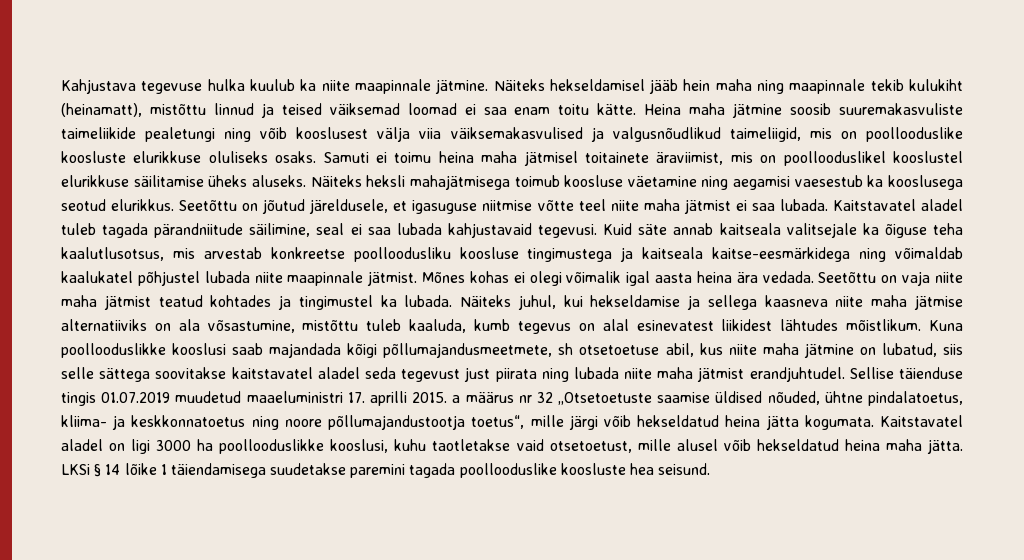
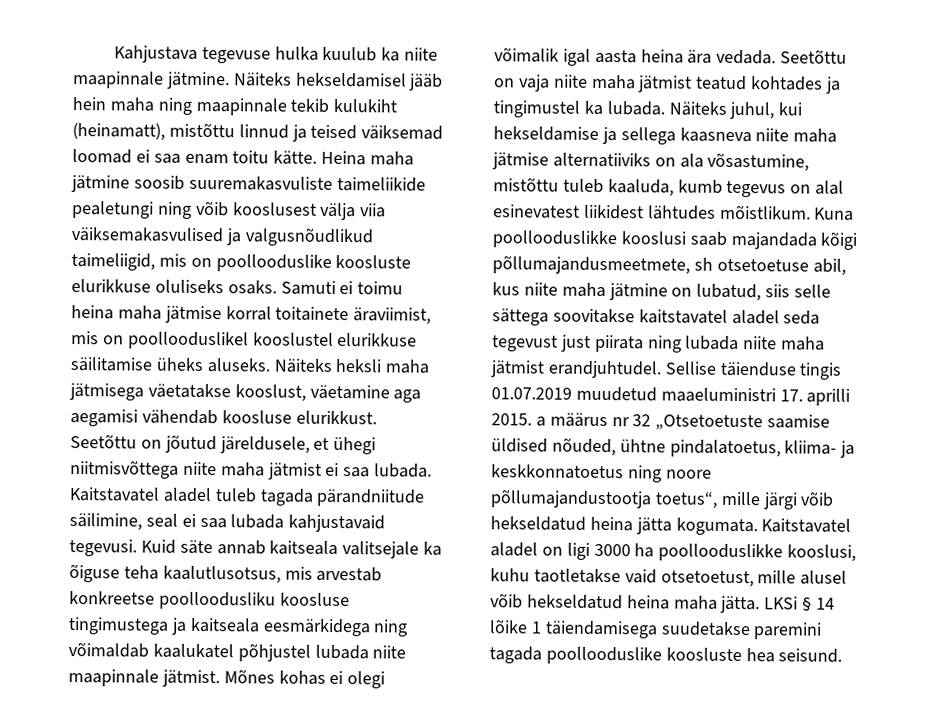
[523,151,578,166] jätmisel -> [164,305,272,324] jätmise korral
[409,175,963,190] [61,199,175,211] mahajätmisega toimub koosluse väetamine ning aegamisi vaesestub ka kooslusega seotud elurikkus. -> [385,359,431,374] [69,383,422,403] [70,409,377,427] maha jätmisega väetatakse kooslust, väetamine aga aegamisi vähendab koosluse elurikkust.
[412,199,606,214] igasuguse niitmise võtte teel -> [333,436,377,455] [70,460,179,479] ühegi niitmisvõttega
[712,247,851,262] kaitse-eesmärkidega -> [262,618,371,637] eesmärkidega

